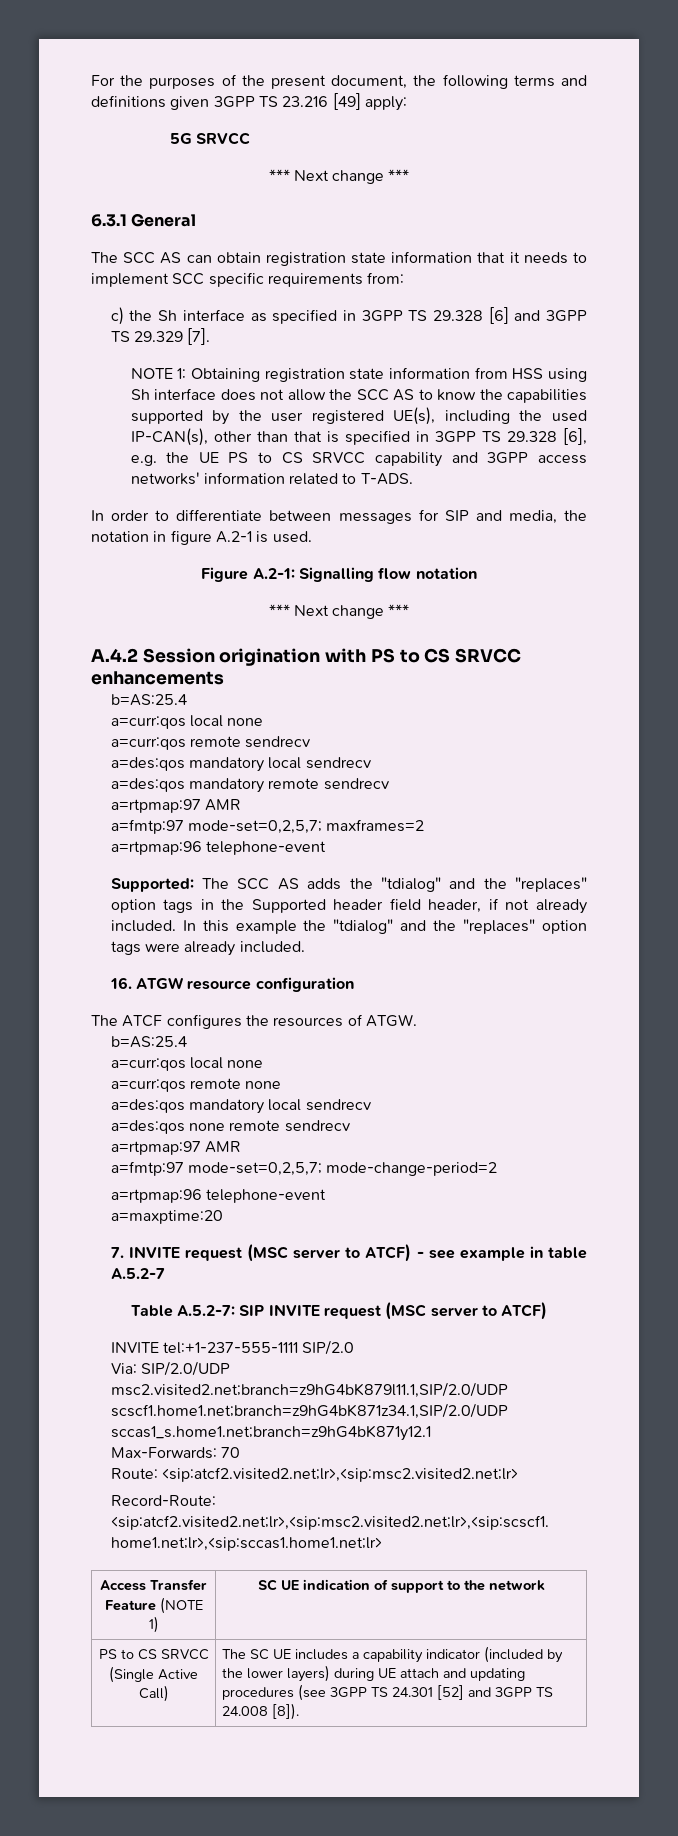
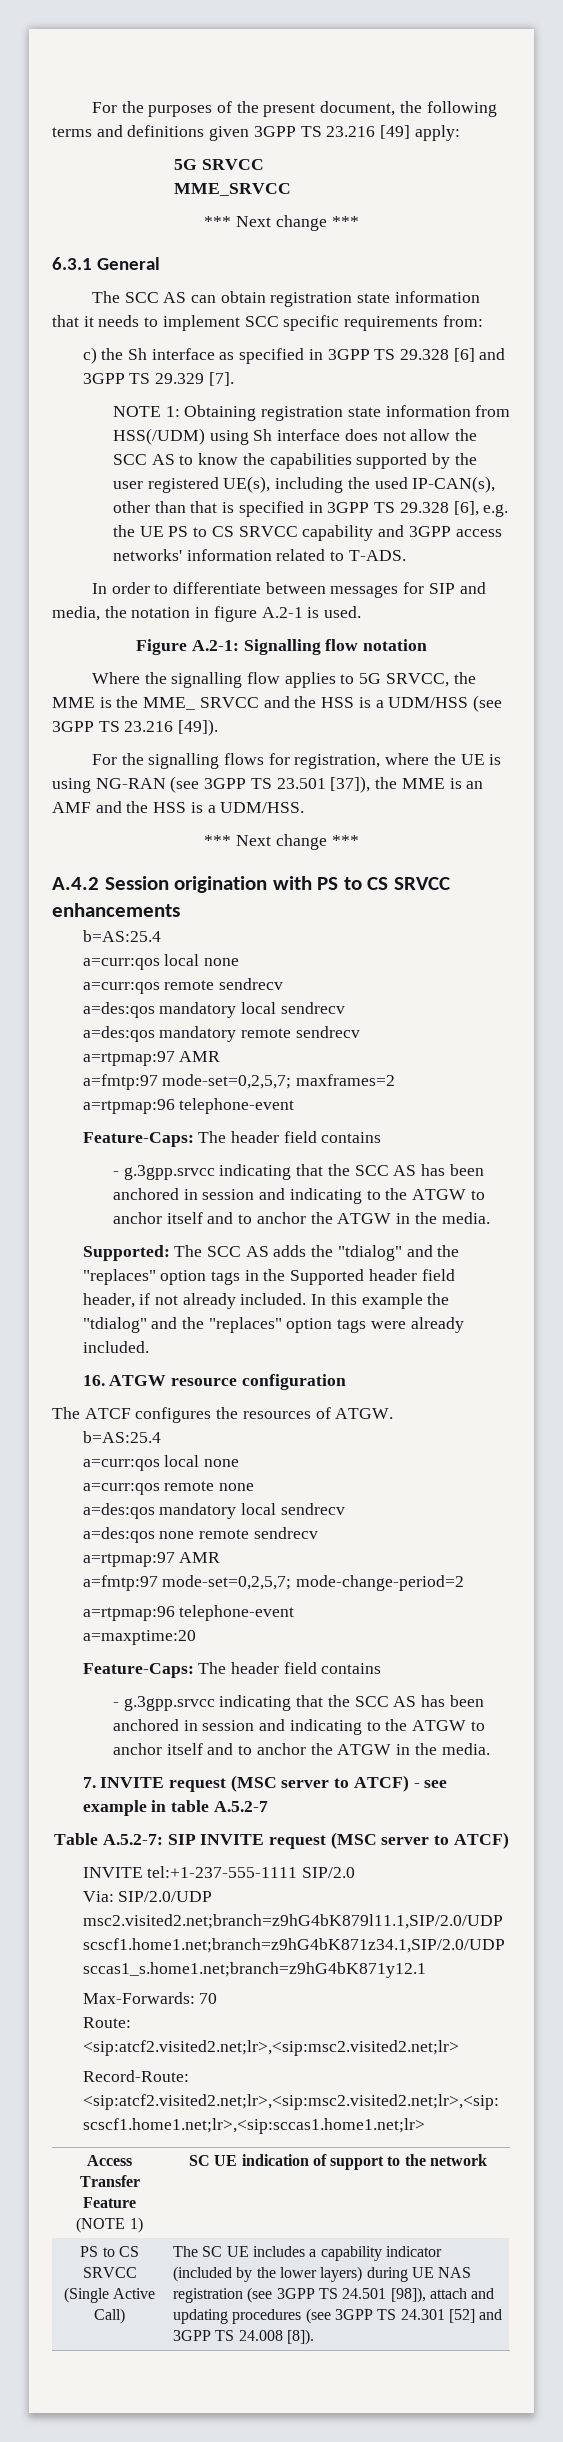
(251, 138) none -> [174,183,292,196] // MME_SRVCC
[512,368,544,379] HSS -> [113,428,206,445] HSS(/UDM)
(477, 573) none -> [91,672,476,688] [52,695,502,712] [52,719,219,736] [91,753,502,769] [52,776,484,793] [52,801,305,813] // Where the signalling flow applies to 5G SRVCC, the MME is the MME_ SRVCC and the HSS is a UDM/HSS (see 3GPP TS 23.216 [49]). // For the signalling flows for registration, where the UE is using NG-RAN (see 3GPP TS 23.501 [37]), the MME is an AMF and the HSS is a UDM/HSS.
(327, 848) none -> [82,1131,382,1147] [113,1164,484,1180] [113,1188,485,1204] [113,1212,490,1224] // Feature-Caps: The header field contains // - g.3gpp.srvcc indicating that the SCC AS has been anchored in session and indicating to the ATGW to anchor itself and to anchor the ATGW in the media.
(223, 1217) none -> [82,1662,382,1678] [113,1695,484,1711] [113,1719,485,1735] [113,1743,490,1755] // Feature-Caps: The header field contains // - g.3gpp.srvcc indicating that the SCC AS has been anchored in session and indicating to the ATGW to anchor itself and to anchor the ATGW in the media.
(396, 1673) none -> [438,2267,472,2278] [173,2287,426,2303] NAS registration (see 3GPP TS 24.501 [98]),

